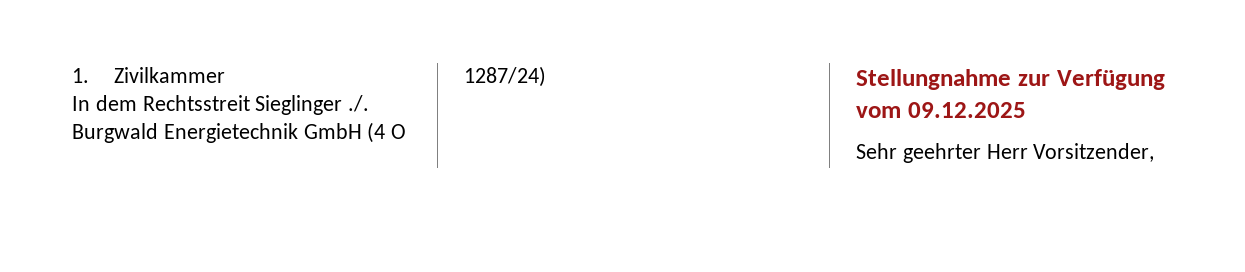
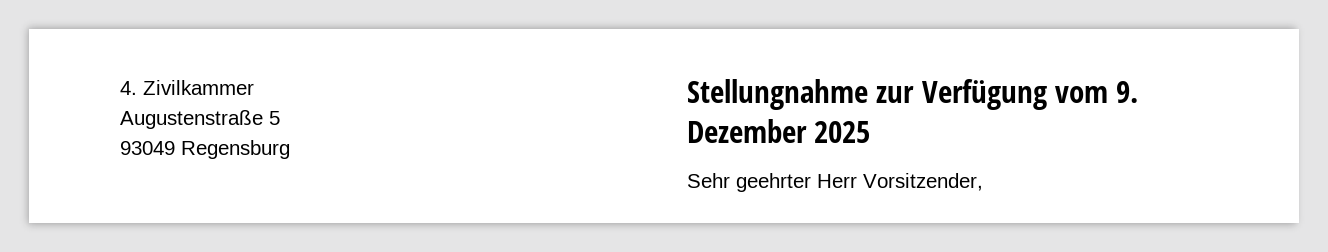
[72,68,89,83] 1. -> [120,81,137,95] 4.
[72,95,370,115] [72,122,407,143] [464,66,546,87] In dem Rechtsstreit Sieglinger ./. Burgwald Energietechnik GmbH (4 O 1287/24) -> [120,110,280,129] [120,140,290,159] Augustenstraße 5 // 93049 Regensburg
[907,102,1026,118] 09.12.2025 -> [1116,81,1139,103] [687,119,871,143] 9. Dezember 2025

